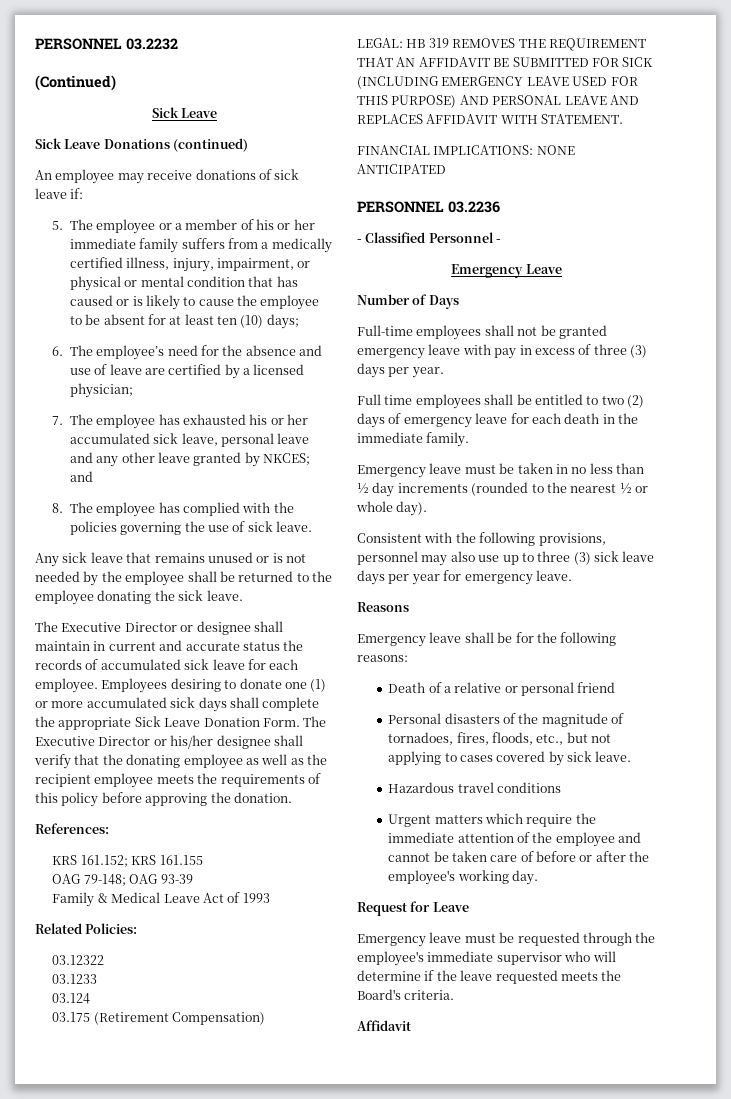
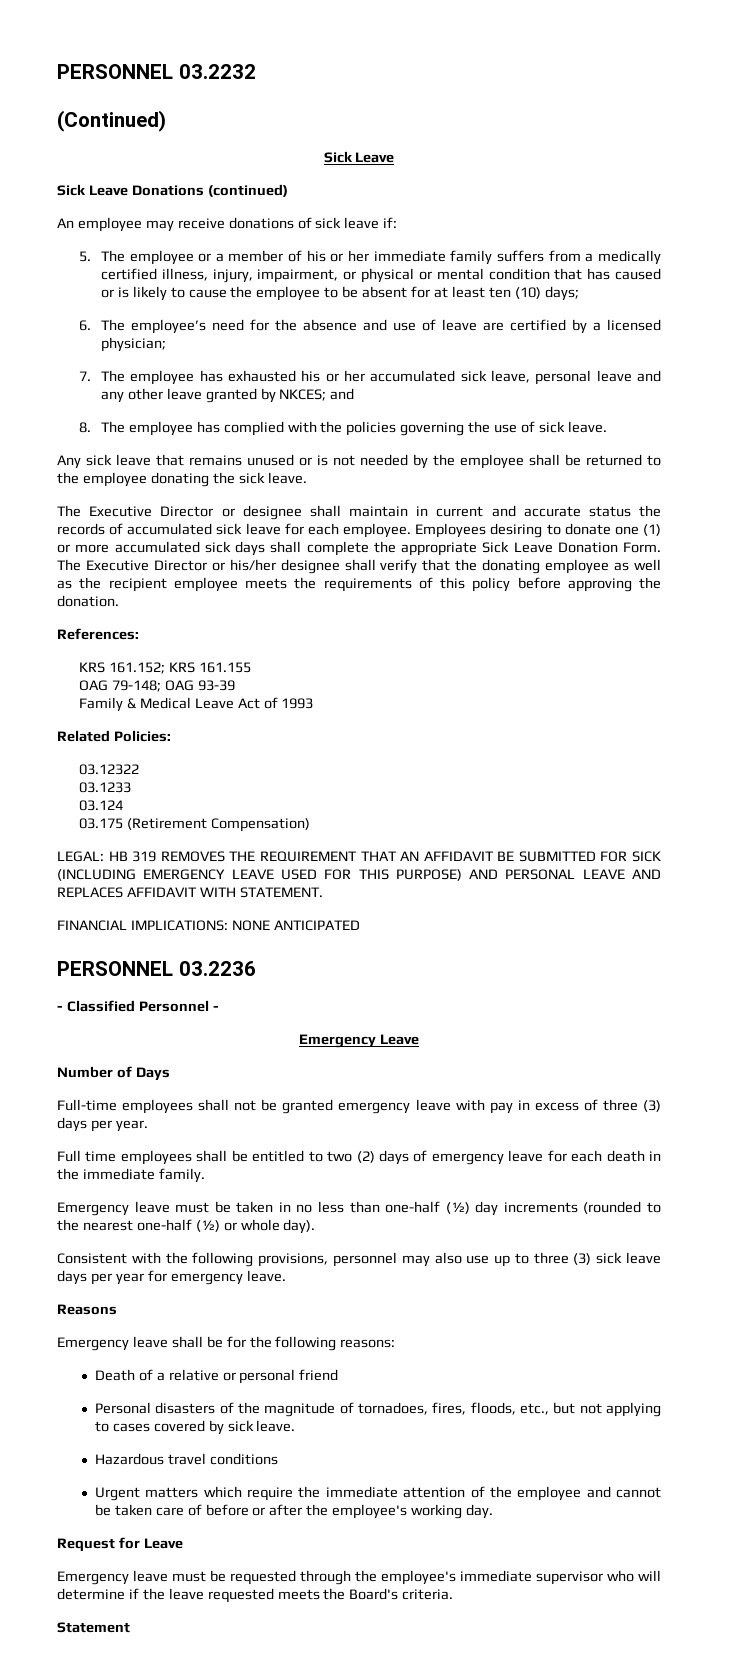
[357,482,369,494] ½ -> [385,1201,470,1214] one-half (½)
[619,482,632,494] ½ -> [136,1219,220,1232] one-half (½)
[357,1020,411,1031] Affidavit -> [57,1622,130,1633] Statement

